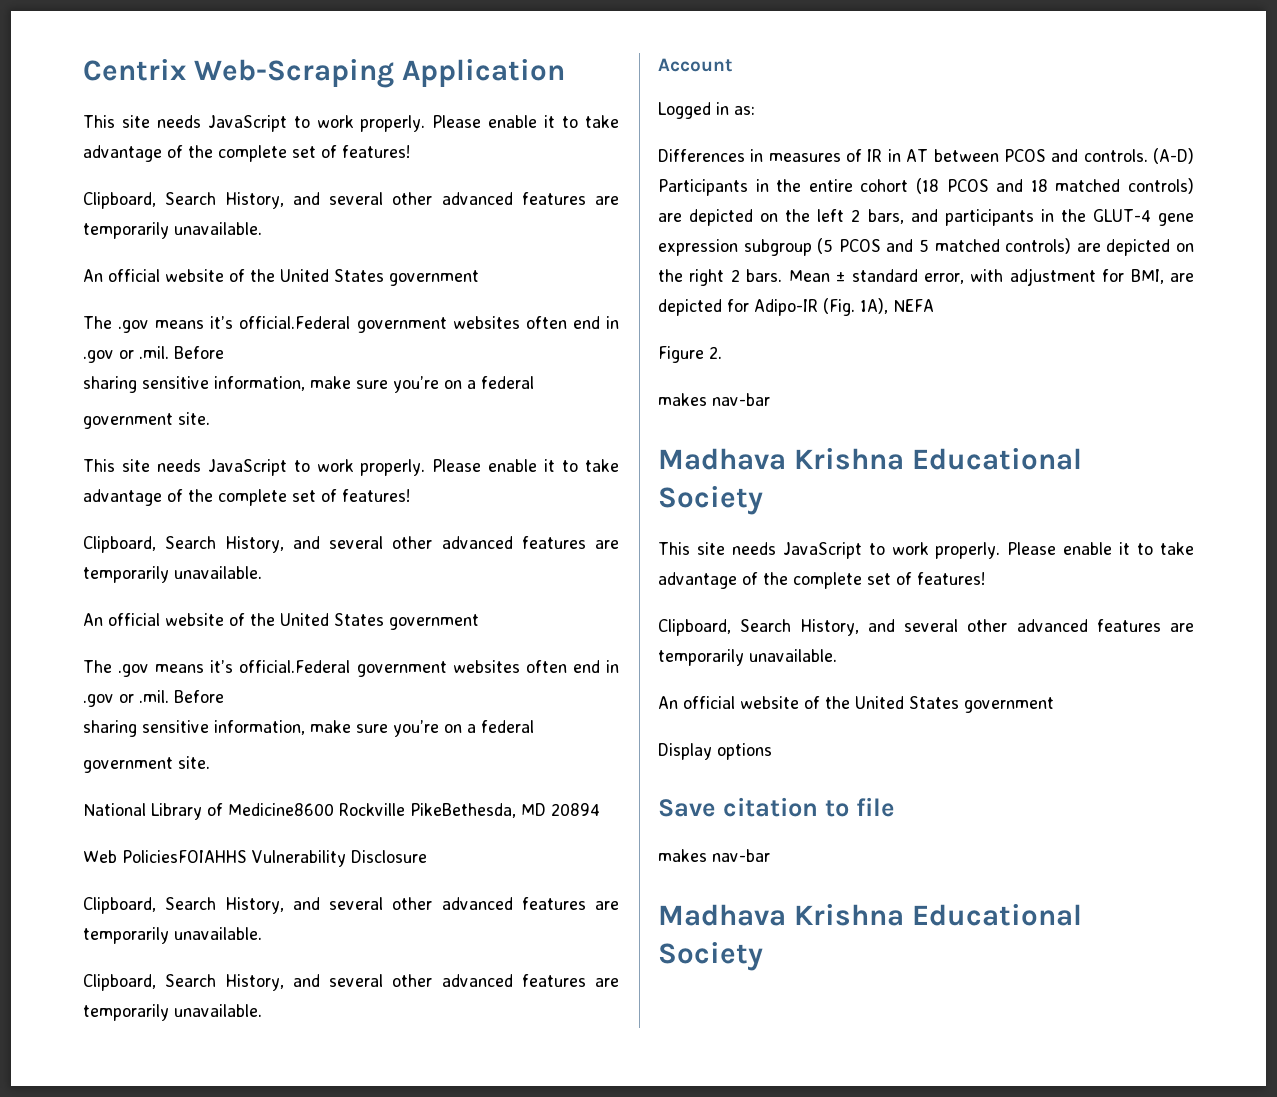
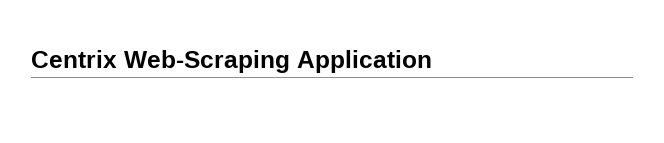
[83,115,620,132] [83,145,410,162] [83,192,619,209] [83,222,262,239] [83,269,479,286] [83,316,619,333] [83,346,224,363] [83,376,534,393] [83,412,210,429] [83,459,620,476] [83,489,410,506] [83,536,619,553] [83,566,262,583] [83,613,479,630] [83,660,619,677] [83,690,224,707] [83,720,534,737] [83,756,210,773] [83,803,600,820] [83,850,427,867] [83,897,619,914] [83,927,262,944] [83,974,619,991] [83,1004,262,1021] [658,58,733,72] [658,102,755,119] [658,148,1194,164] [658,178,1194,196] [658,209,1194,226] [658,238,1194,256] [658,268,1194,286] [658,298,934,316] [658,346,722,363] [658,393,770,406] [658,448,1082,470] [658,486,763,515] [658,542,1194,559] [658,572,985,589] [658,619,1194,636] [658,649,837,666] [658,696,1054,713] [658,743,772,760] [658,797,895,817] [658,849,770,862] [658,904,1082,926] [658,942,763,971] // This site needs JavaScript to work properly. Please enable it to take advantage of the complete set of features! // Clipboard, Search History, and several other advanced features are temporarily unavailable. // An official website of the United States government // The .gov means it’s official.Federal government websites often end in .gov or .mil. Before // sharing sensitive information, make sure you’re on a federal // government site. // This site needs JavaScript to work properly. Please enable it to take advantage of the complete set of features! // Clipboard, Search History, and several other advanced features are temporarily unavailable. // An official website of the United States government // The .gov means it’s official.Federal government websites often end in .gov or .mil. Before // sharing sensitive information, make sure you’re on a federal // government site. // National Library of Medicine8600 Rockville PikeBethesda, MD 20894 // Web PoliciesFOIAHHS Vulnerability Disclosure // Clipboard, Search History, and several other advanced features are temporarily unavailable. // Clipboard, Search History, and several other advanced features are temporarily unavailable. // Account // Logged in as: // Differences in measures of IR in AT between PCOS and controls. (A-D) Participants in the entire cohort (18 PCOS and 18 matched controls) are depicted on the left 2 bars, and participants in the GLUT-4 gene expression subgroup (5 PCOS and 5 matched controls) are depicted on the right 2 bars. Mean ± standard error, with adjustment for BMI, are depicted for Adipo-IR (Fig. 1A), NEFA // Figure 2. // makes nav-bar // Madhava Krishna Educational Society // This site needs JavaScript to work properly. Please enable it to take advantage of the complete set of features! // Clipboard, Search History, and several other advanced features are temporarily unavailable. // An official website of the United States government // Display options // Save citation to file // makes nav-bar // Madhava Krishna Educational Society -> (432, 61) none

